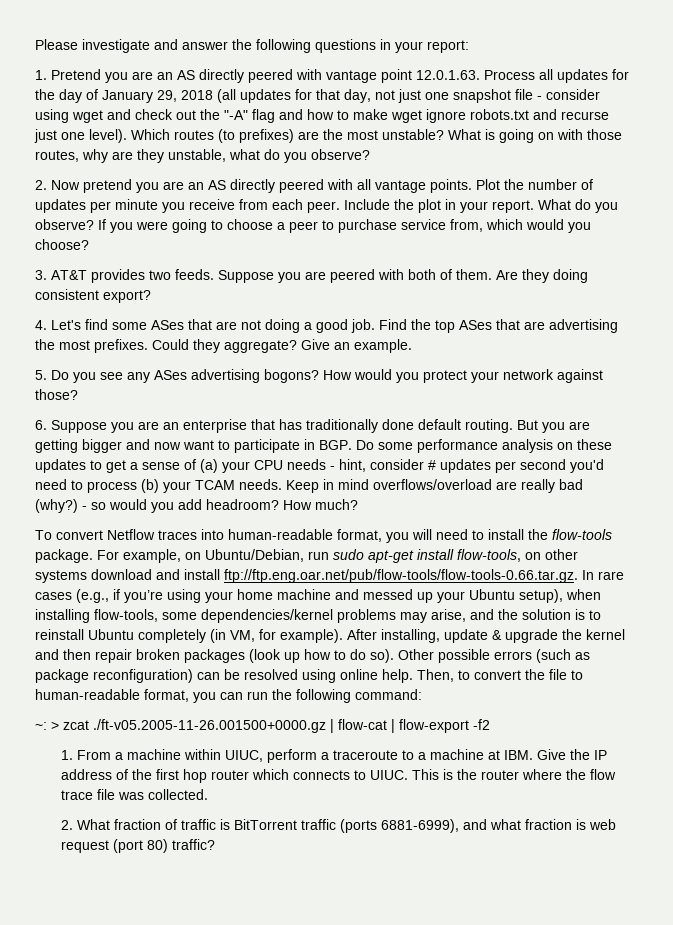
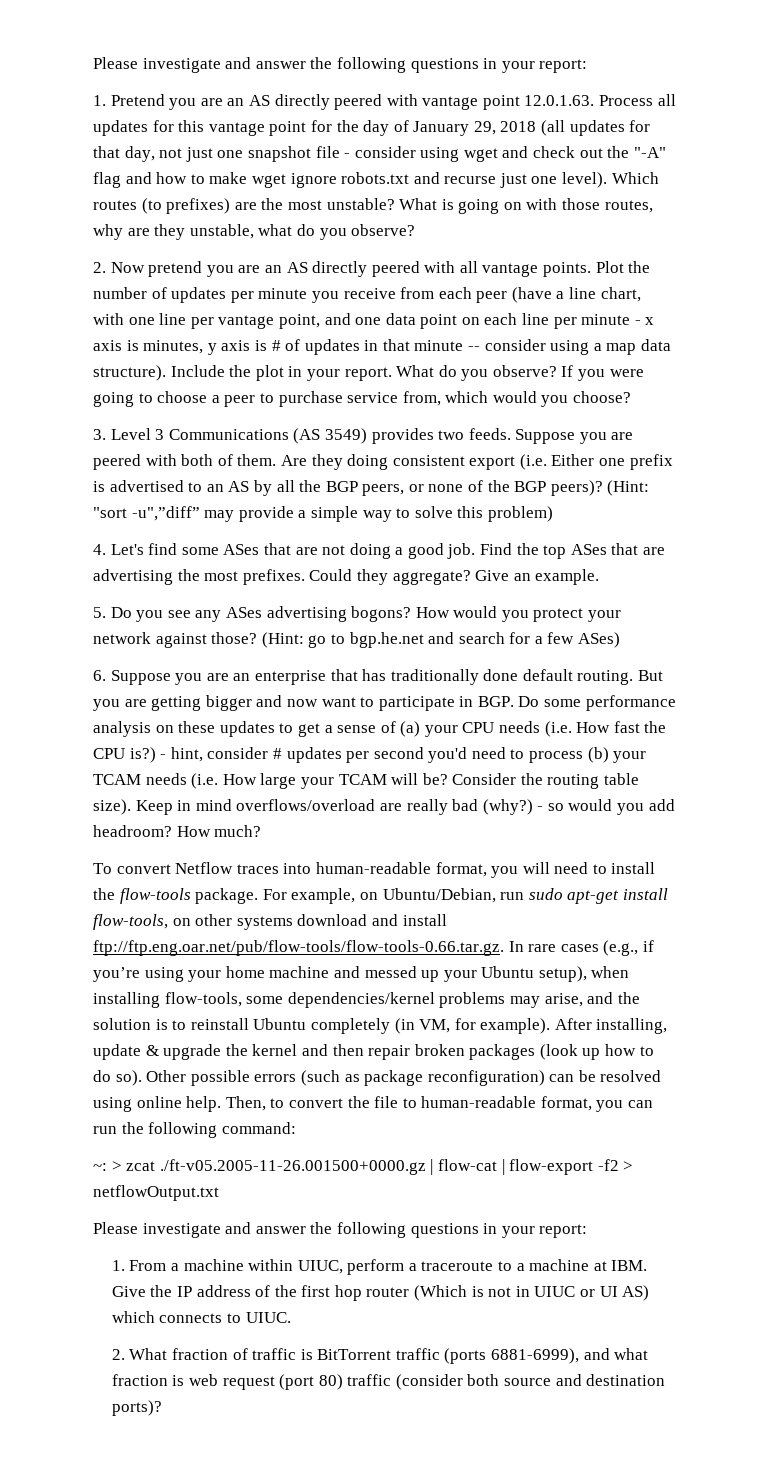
(629, 74) none -> [178,120,332,136] this vantage point for
[307,201,340,213] peer. -> [476,287,641,303] [93,313,655,329] [93,339,672,355] [93,365,166,381] peer (have a line chart, with one line per vantage point, and one data point on each line per minute - x axis is minutes, y axis is # of updates in that minute -- consider using a map data structure).
[51,270,87,280] AT&T -> [110,428,367,444] Level 3 Communications (AS 3549)
[103,290,151,303] export? -> [469,454,673,470] [93,480,650,496] [93,506,553,522] export (i.e. Either one prefix is advertised to an AS by all the BGP peers, or none of the BGP peers)? (Hint: "sort -u",”diff” may provide a simple way to solve this problem)
(78, 394) none -> [261,632,621,648] (Hint: go to bgp.he.net and search for a few ASes)
(326, 464) none -> [544,721,667,737] [93,747,156,763] (i.e. How fast the CPU is?)
[239,479,282,490] needs. -> [145,773,640,789] [93,799,131,815] needs (i.e. How large your TCAM will be? Consider the routing table size).
(490, 724) none -> [623,1161,634,1171] [93,1185,219,1201] [93,1222,588,1238] > netflowOutput.txt // Please investigate and answer the following questions in your report:
[252,769,617,780] [61,789,209,800] which connects to UIUC. This is the router where the flow trace file was collected. -> [414,1285,650,1301] [111,1311,291,1323] (Which is not in UIUC or UI AS) which connects to UIUC.
[172,839,216,850] traffic? -> [347,1374,666,1390] [111,1400,162,1416] traffic (consider both source and destination ports)?

